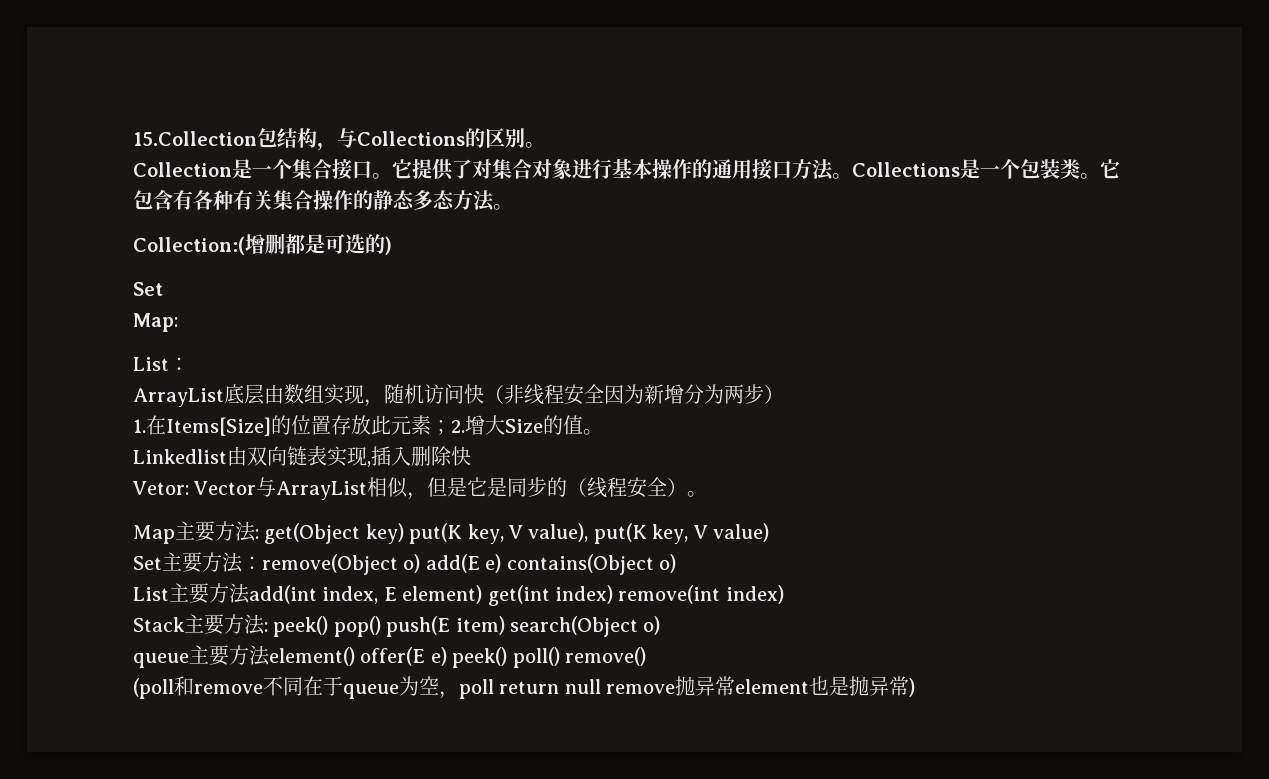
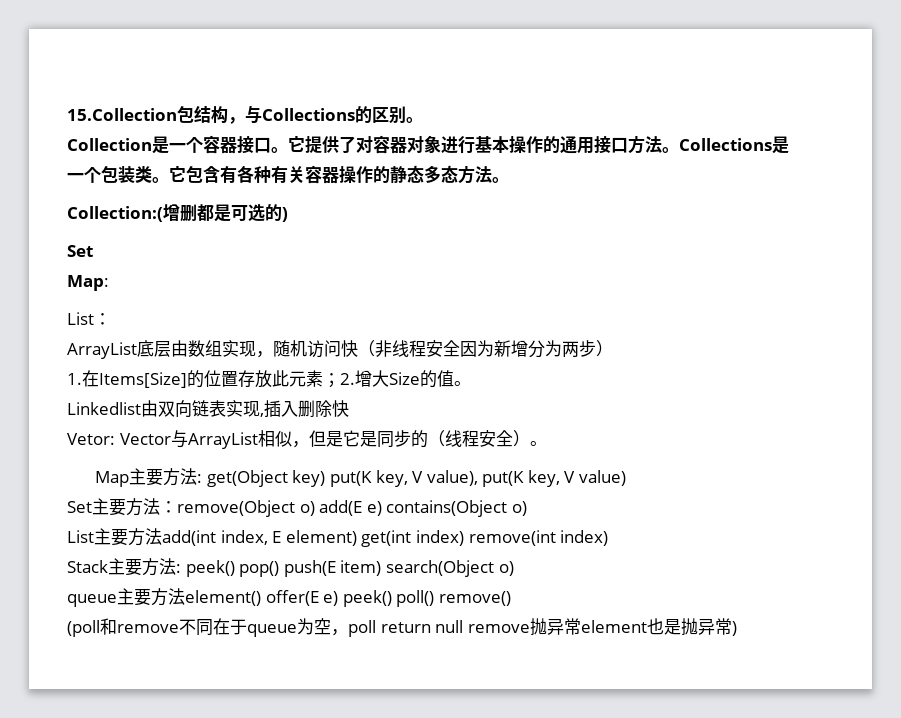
[292,159,332,179] 集合 -> [203,135,237,154] 容器
[492,159,532,179] 集合 -> [373,135,407,154] 容器
[273,190,313,210] 集合 -> [305,165,339,184] 容器

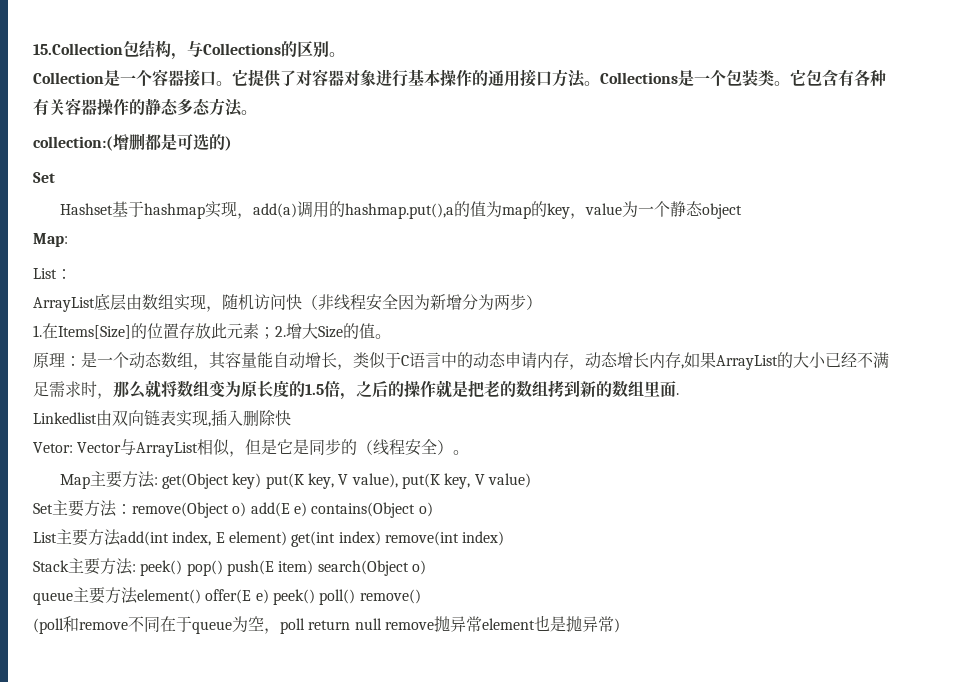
[67,206,163,222] Collection:( -> [33,136,113,151] collection:(
(93, 251) none -> [59,201,742,219] // Hashset基于hashmap实现，add(a)调用的hashmap.put(),a的值为map的key，value为一个静态object
(471, 383) none -> [33,352,889,370] [33,380,679,400] // 原理：是一个动态数组，其容量能自动增长，类似于C语言中的动态申请内存，动态增长内存,如果ArrayList的大小已经不满足需求时，那么就将数组变为原长度的1.5倍，之后的操作就是把老的数组拷到新的数组里面.

